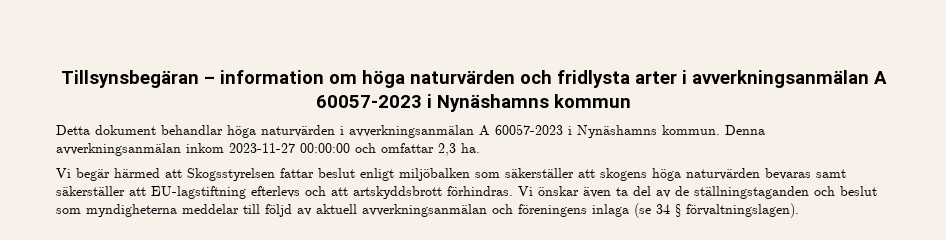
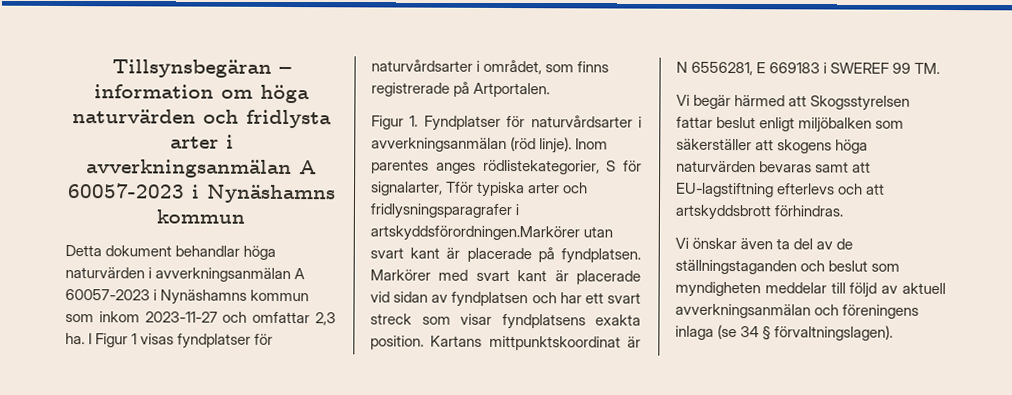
[662,125,765,135] [56,143,181,156] kommun. Denna avverkningsanmälan -> [250,289,310,302] [65,314,94,323] kommun som
[300,143,350,153] 00:00:00 -> (218, 317) none
(480, 148) none -> [88,333,274,349] [371,59,610,75] [371,81,551,98] [371,115,642,131] [371,137,609,154] [371,159,642,175] [371,181,589,198] [370,203,520,220] [370,225,614,242] [370,247,641,264] [370,269,641,285] [370,291,641,308] [370,313,641,330] [370,335,641,351] [676,61,941,76] I Figur 1 visas fyndplatser för naturvårdsarter i området, som finns registrerade på Artportalen. // Figur 1. Fyndplatser för naturvårdsarter i avverkningsanmälan (röd linje). Inom parentes anges rödlistekategorier, S för signalarter, Tför typiska arter och fridlysningsparagrafer i artskyddsförordningen.Markörer utan svart kant är placerade på fyndplatsen. Markörer med svart kant är placerade vid sidan av fyndplatsen och har ett svart streck som visar fyndplatsens exakta position. Kartans mittpunktskoordinat är N 6556281, E 669183 i SWEREF 99 TM.
[56,186,125,196] säkerställer -> (850, 167) none
(513, 191) none -> (844, 211) //
[86,204,177,217] myndigheterna -> [675,281,761,298] myndigheten

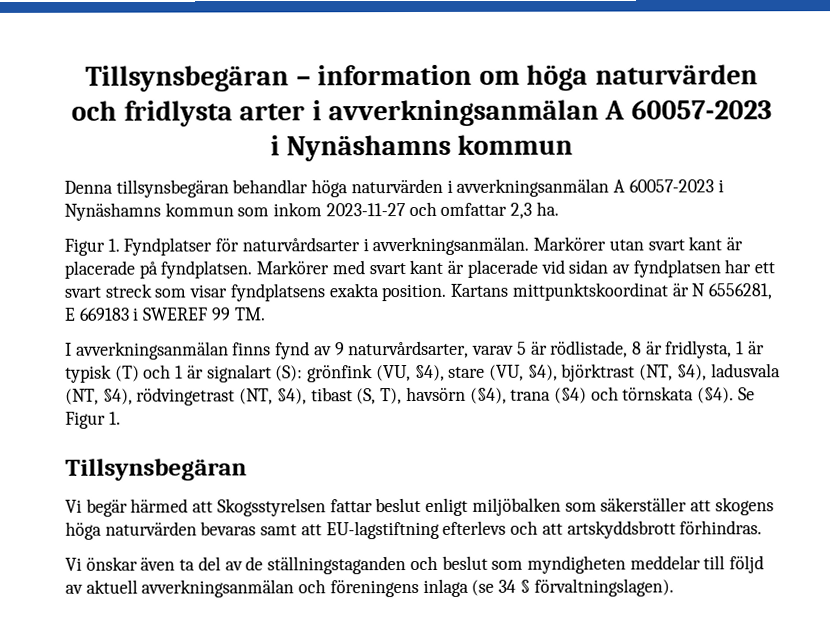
[65,245,173,257] Detta dokument -> [64,179,229,198] Denna tillsynsbegäran
[88,333,274,349] [371,59,610,75] [371,81,551,98] I Figur 1 visas fyndplatser för naturvårdsarter i området, som finns registrerade på Artportalen. -> (559, 208) none
[371,137,609,154] [371,159,642,175] [371,181,589,198] [370,203,520,220] [370,225,580,242] avverkningsanmälan (röd linje). Inom parentes anges rödlistekategorier, S för signalarter, Tför typiska arter och fridlysningsparagrafer i artskyddsförordningen.Markörer -> [372,236,607,256] avverkningsanmälan. Markörer
[531,292,557,304] och -> (721, 268) none
(941, 68) none -> [65,340,765,360] [65,363,781,383] [65,386,755,406] [65,411,121,429] [65,458,247,481] // I avverkningsanmälan finns fynd av 9 naturvårdsarter, varav 5 är rödlistade, 8 är fridlysta, 1 är typisk (T) och 1 är signalart (S): grönfink (VU, §4), stare (VU, §4), björktrast (NT, §4), ladusvala (NT, §4), rödvingetrast (NT, §4), tibast (S, T), havsörn (§4), trana (§4) och törnskata (§4). Se Figur 1. // Tillsynsbegäran

